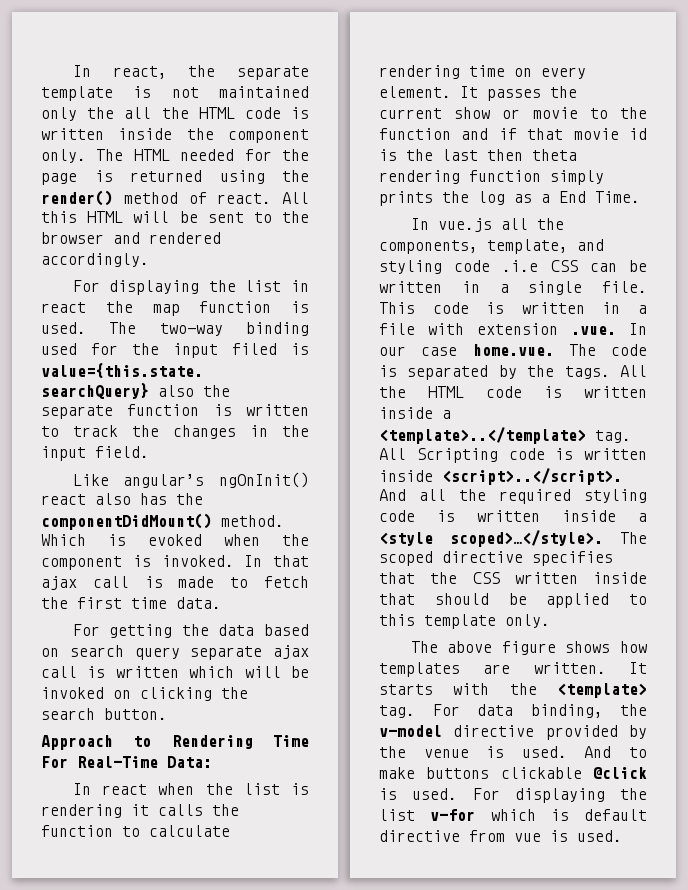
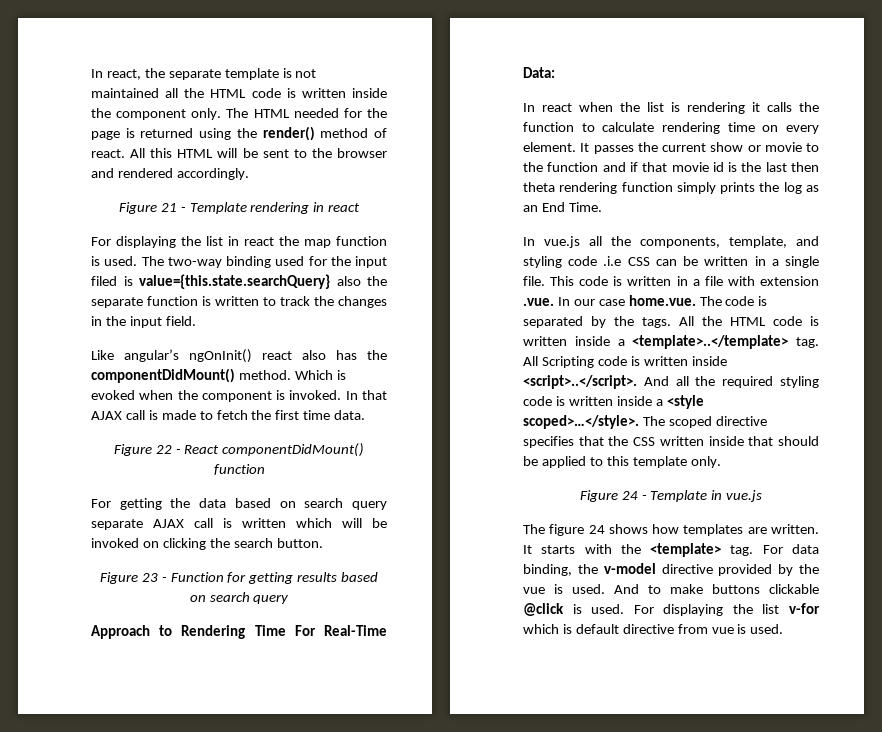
[41,107,115,121] only the -> (159, 93) none
(149, 260) none -> [118,202,361,214] // Figure 21 - Template rendering in react
[41,576,77,590] ajax -> [91,411,122,420] AJAX
(221, 603) none -> [113,443,365,457] [213,464,265,475] // Figure 22 - React componentDidMount() function
[273,645,309,659] ajax -> [153,519,184,528] AJAX
(167, 714) none -> [99,572,379,584] [189,592,290,604] // Figure 23 - Function for getting results based on search query
[541,194,550,203] a -> [523,205,538,212] an
[410,641,556,655] // The above figure -> [579,490,763,502] [523,524,605,536] // Figure 24 - Template in vue.js // The figure 24
[423,749,469,758] venue -> [523,587,545,594] vue

